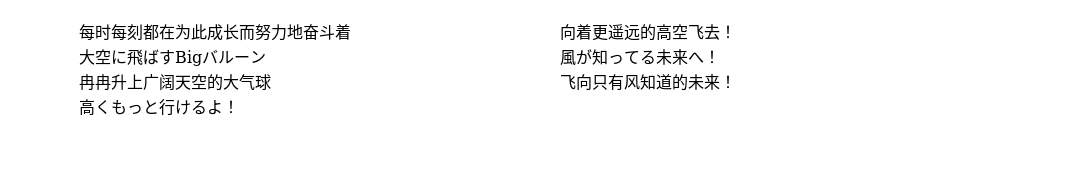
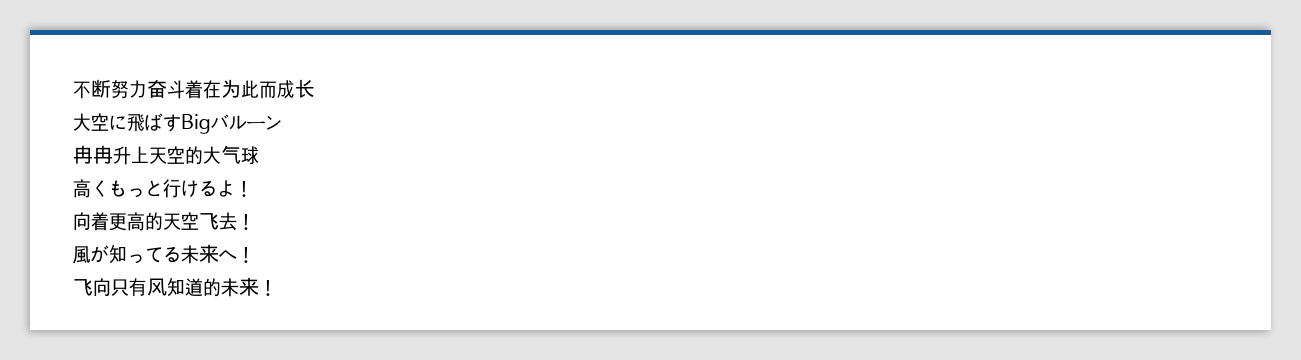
[79,24,351,41] 每时每刻都在为此成长而努力地奋斗着 -> [73,79,315,99] 不断努力奋斗着在为此而成长
[143,74,175,91] 广阔 -> (149, 154) none
[608,24,672,41] 遥远的高 -> [127,212,181,231] 高的天

